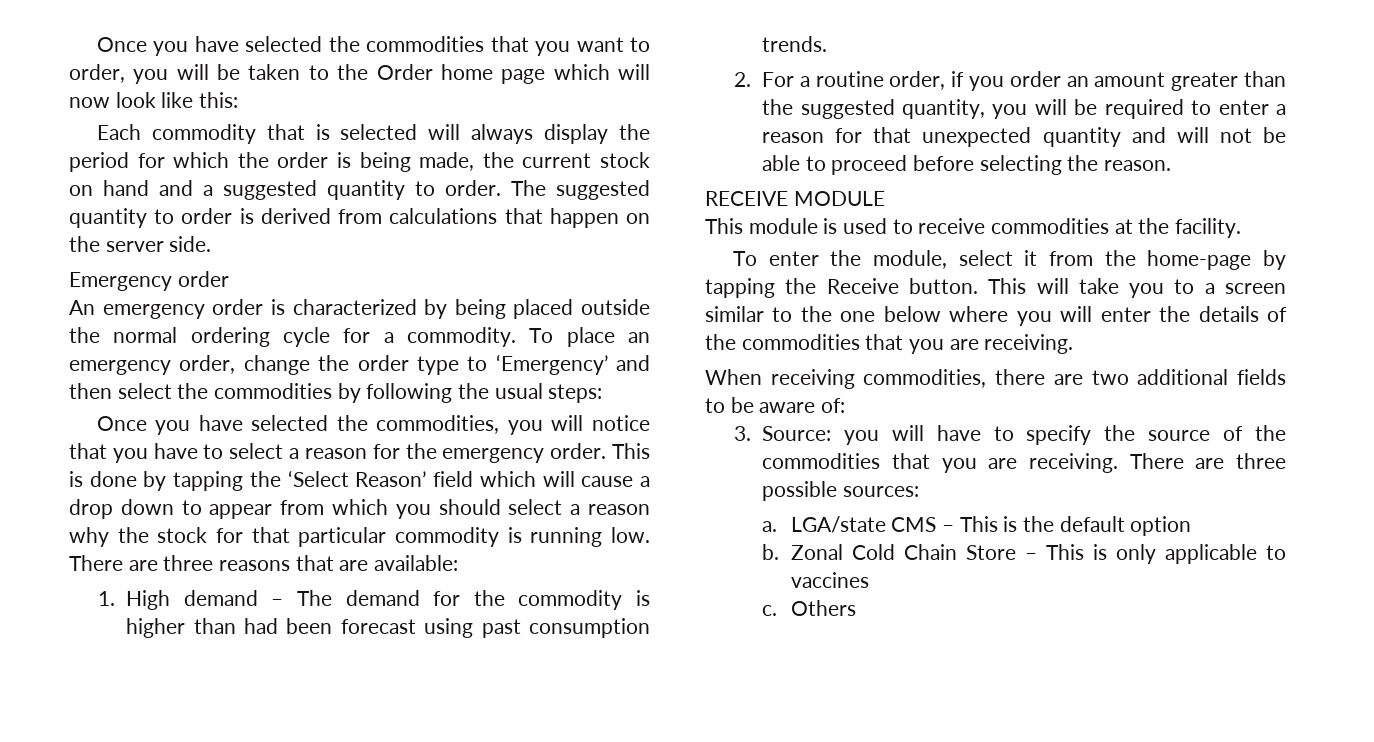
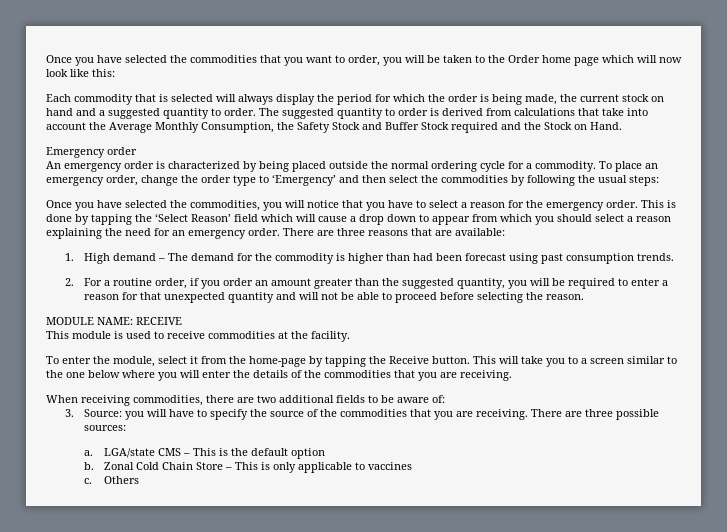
[549,208,650,228] [69,236,212,252] happen on the server side. -> [602,108,648,116] [46,122,622,133] take into account the Average Monthly Consumption, the Safety Stock and Buffer Stock required and the Stock on Hand.
[69,527,650,547] why the stock for that particular commodity is running low. -> [46,228,280,239] explaining the need for an emergency order.
(1172, 165) none -> [46,317,133,325] MODULE NAME:
[793,191,885,206] MODULE -> (182, 321) none

